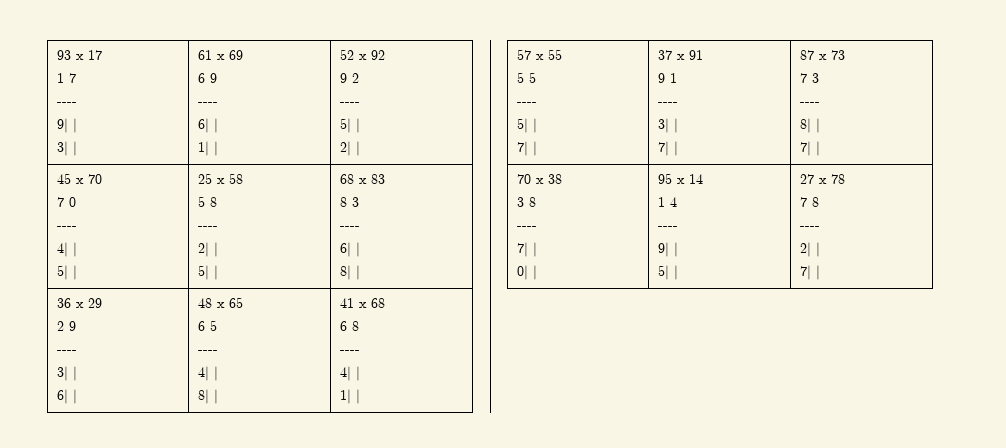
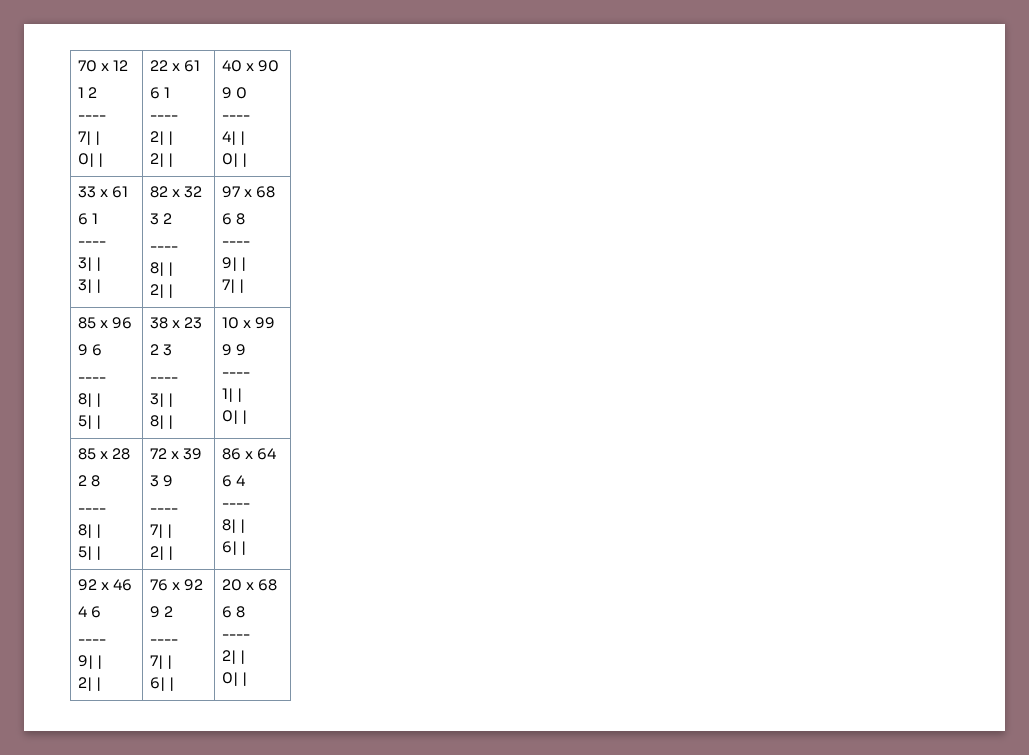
[57,50,103,60] [57,73,77,83] [57,102,78,106] [57,118,78,133] [57,141,78,156] [198,50,244,60] [198,73,218,83] [198,102,219,106] [198,118,219,133] [198,141,219,156] [340,49,386,60] [340,73,360,83] [340,102,361,106] [340,118,361,133] [340,141,361,156] [57,173,103,184] [57,197,77,207] [57,226,78,230] [57,242,78,257] [57,265,78,280] [198,173,244,184] [198,196,218,207] [198,226,219,230] [198,242,219,257] [198,265,219,280] [340,174,386,184] [340,197,360,207] [340,226,361,230] [340,242,361,257] [340,265,361,280] [57,298,103,308] [57,321,77,331] [57,350,78,354] [57,366,78,381] [57,389,78,404] [198,297,244,308] [198,320,218,331] [198,350,219,354] [198,366,219,381] [198,389,219,404] [340,298,386,308] [340,321,360,331] [340,350,361,354] [340,366,361,381] [340,389,361,404] [517,49,563,60] [517,72,537,83] [517,102,538,106] [517,118,538,133] [517,141,538,156] [658,50,704,60] [658,73,678,83] [658,102,679,106] [658,118,679,133] [658,141,679,156] [800,50,846,60] [800,73,820,83] [800,102,821,106] [800,118,821,133] [800,141,821,156] [517,174,563,184] [517,197,537,207] [517,226,538,230] [517,242,538,257] [517,265,538,280] [658,173,704,184] [658,197,678,207] [658,226,679,230] [658,242,679,257] [658,265,679,280] [800,174,846,184] [800,197,820,207] [800,226,821,230] [800,242,821,257] [800,265,812,280] 93 x 17 // 1 7 // ---- // 9| | // 3| | | 61 x 69 // 6 9 // ---- // 6| | // 1| | | 52 x 92 // 9 2 // ---- // 5| | // 2| | // 45 x 70 // 7 0 // ---- // 4| | // 5| | | 25 x 58 // 5 8 // ---- // 2| | // 5| | | 68 x 83 // 8 3 // ---- // 6| | // 8| | // 36 x 29 // 2 9 // ---- // 3| | // 6| | | 48 x 65 // 6 5 // ---- // 4| | // 8| | | 41 x 68 // 6 8 // ---- // 4| | // 1| | // 57 x 55 // 5 5 // ---- // 5| | // 7| | | 37 x 91 // 9 1 // ---- // 3| | // 7| | | 87 x 73 // 7 3 // ---- // 8| | // 7| | // 70 x 38 // 3 8 // ---- // 7| | // 0| | | 95 x 14 // 1 4 // ---- // 9| | // 5| | | 27 x 78 // 7 8 // ---- // 2| | // 7| -> [77,60,128,72] [77,87,97,98] [77,115,106,120] [77,131,100,145] [77,153,103,167] [149,60,200,72] [149,87,170,99] [149,115,178,120] [149,131,173,145] [149,153,173,167] [221,60,279,72] [221,87,247,99] [221,115,250,120] [221,131,245,145] [221,153,247,167] [77,186,128,198] [77,213,98,225] [77,241,106,246] [77,257,101,271] [77,279,101,293] [149,186,202,198] [149,213,172,225] [149,246,178,251] [149,262,173,276] [149,284,173,298] [221,186,275,198] [221,213,245,225] [221,241,250,246] [221,257,246,271] [221,279,244,293] [77,317,132,329] [77,344,102,356] [77,377,106,382] [77,393,101,407] [77,415,101,429] [149,317,202,329] [149,344,172,356] [149,377,178,382] [149,393,173,407] [149,415,173,429] [221,317,275,329] [221,344,246,356] [221,372,250,377] [221,388,242,402] [221,410,247,424] [77,448,130,460] [77,475,100,487] [77,508,106,513] [77,524,101,538] [77,546,101,560] [149,448,202,460] [149,475,173,487] [149,508,178,513] [149,524,172,538] [149,546,173,560] [221,448,276,460] [221,475,245,487] [221,503,250,508] [221,519,245,533] [221,541,246,555] [77,579,132,591] [77,606,101,618] [77,639,106,644] [77,655,102,669] [77,677,101,691] [149,579,203,591] [149,606,173,618] [149,639,178,644] [149,655,172,669] [149,677,174,691] [221,579,277,591] [221,606,245,618] [221,634,250,639] [221,650,245,664] [221,672,238,686] 70 x 12 // 1 2 // ---- // 7| | // 0| | | 22 x 61 // 6 1 // ---- // 2| | // 2| | | 40 x 90 // 9 0 // ---- // 4| | // 0| | // 33 x 61 // 6 1 // ---- // 3| | // 3| | | 82 x 32 // 3 2 // ---- // 8| | // 2| | | 97 x 68 // 6 8 // ---- // 9| | // 7| | // 85 x 96 // 9 6 // ---- // 8| | // 5| | | 38 x 23 // 2 3 // ---- // 3| | // 8| | | 10 x 99 // 9 9 // ---- // 1| | // 0| | // 85 x 28 // 2 8 // ---- // 8| | // 5| | | 72 x 39 // 3 9 // ---- // 7| | // 2| | | 86 x 64 // 6 4 // ---- // 8| | // 6| | // 92 x 46 // 4 6 // ---- // 9| | // 2| | | 76 x 92 // 9 2 // ---- // 7| | // 6| | | 20 x 68 // 6 8 // ---- // 2| | // 0|

